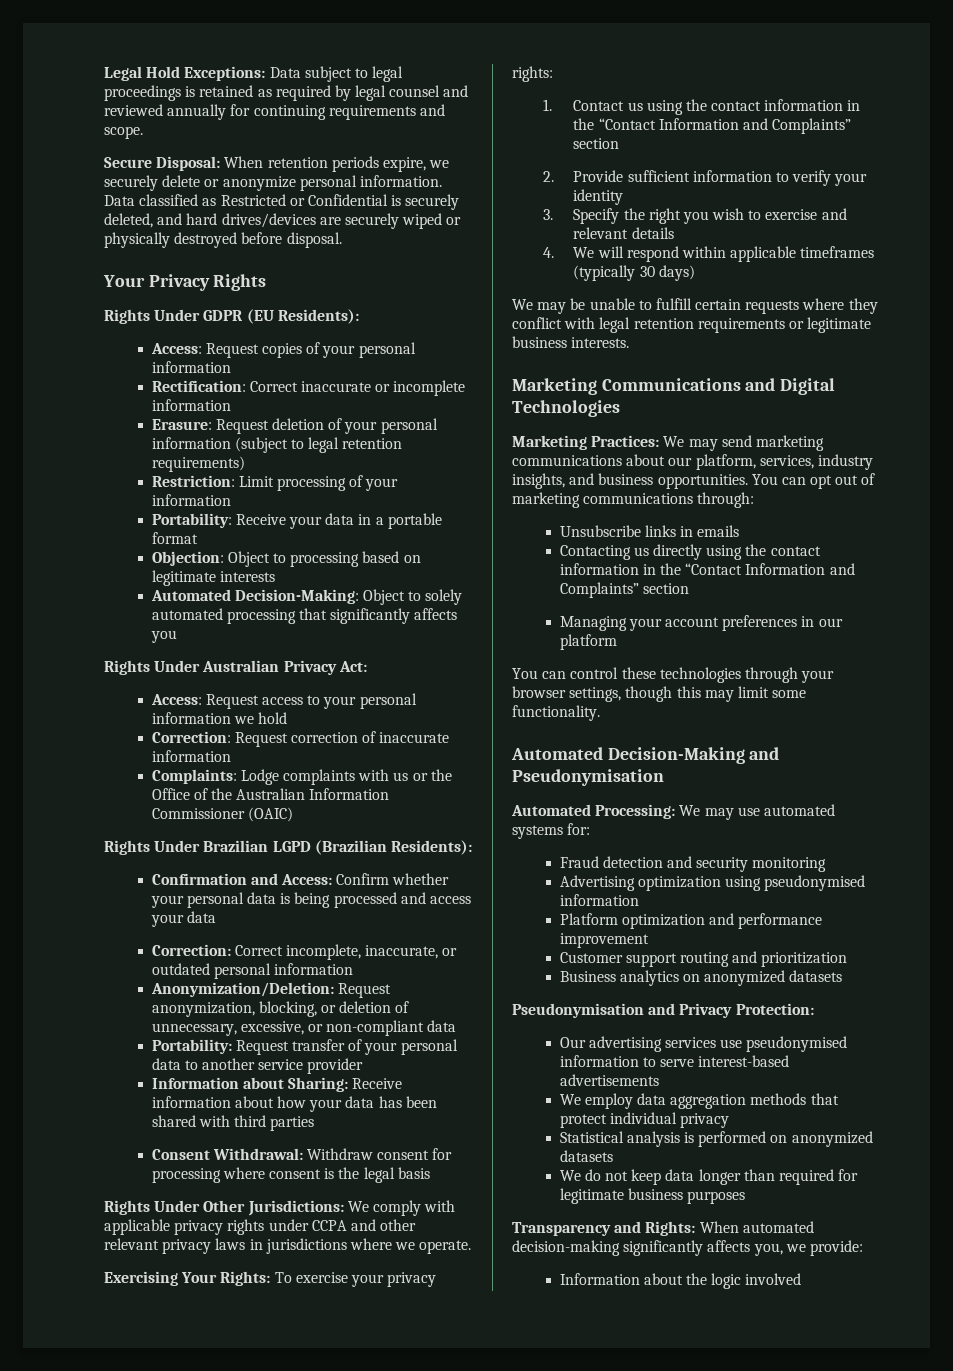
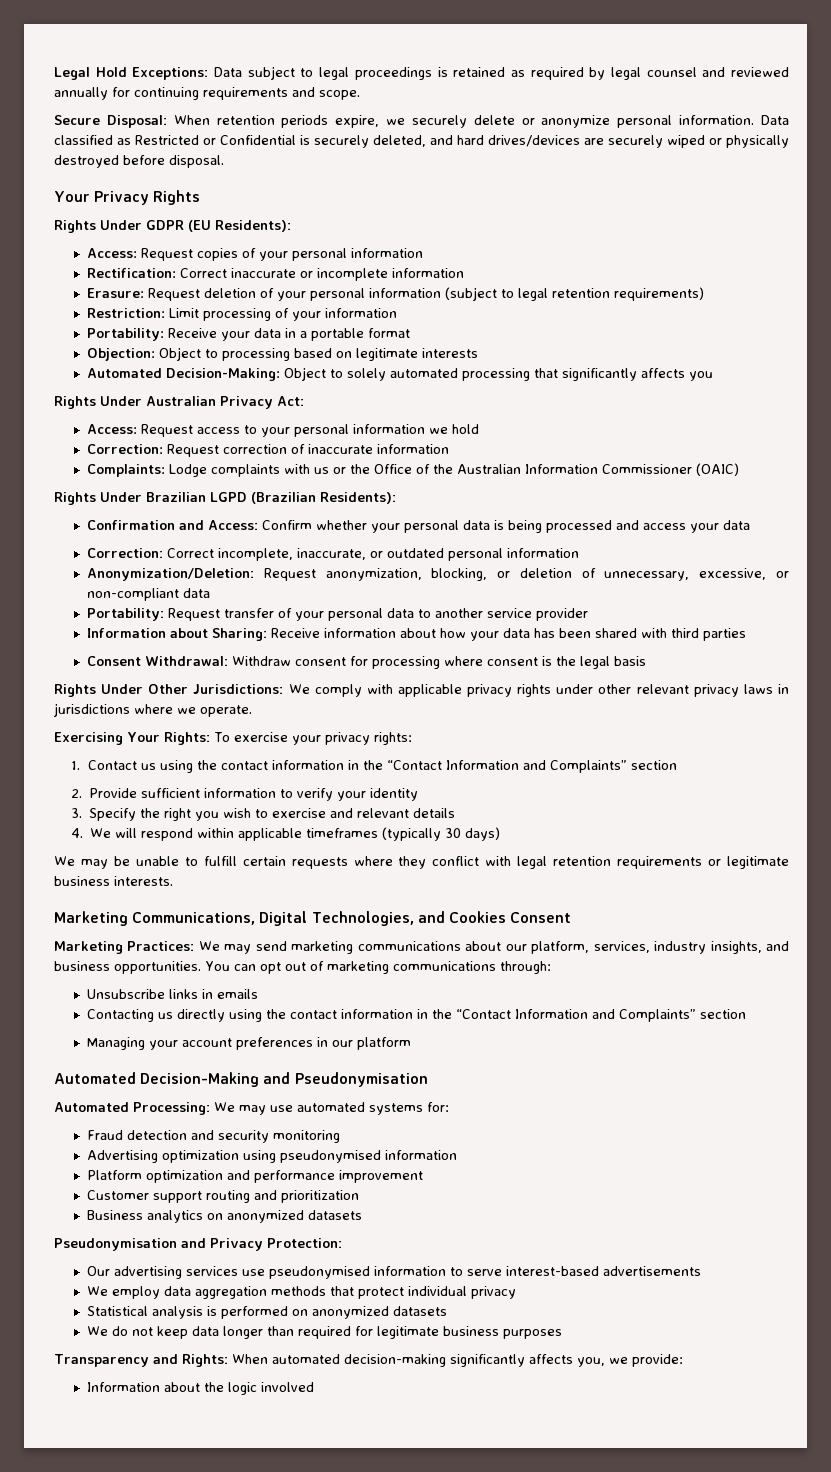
[311,1219,376,1231] CCPA and -> (594, 689) none
[601,378,836,395] [512,400,620,417] Communications and Digital Technologies -> [132,911,572,926] Communications, Digital Technologies, and Cookies Consent
[512,667,835,683] [512,686,807,702] [512,705,600,721] // You can control these technologies through your browser settings, though this may limit some functionality. -> (412, 1043) none

